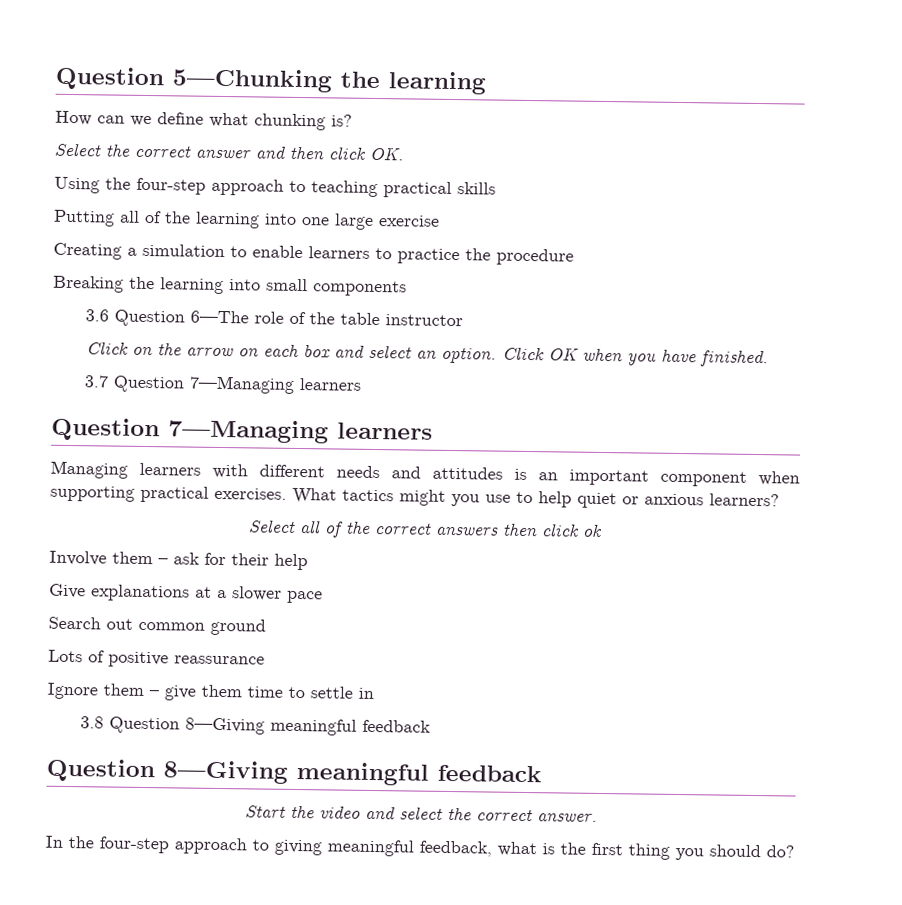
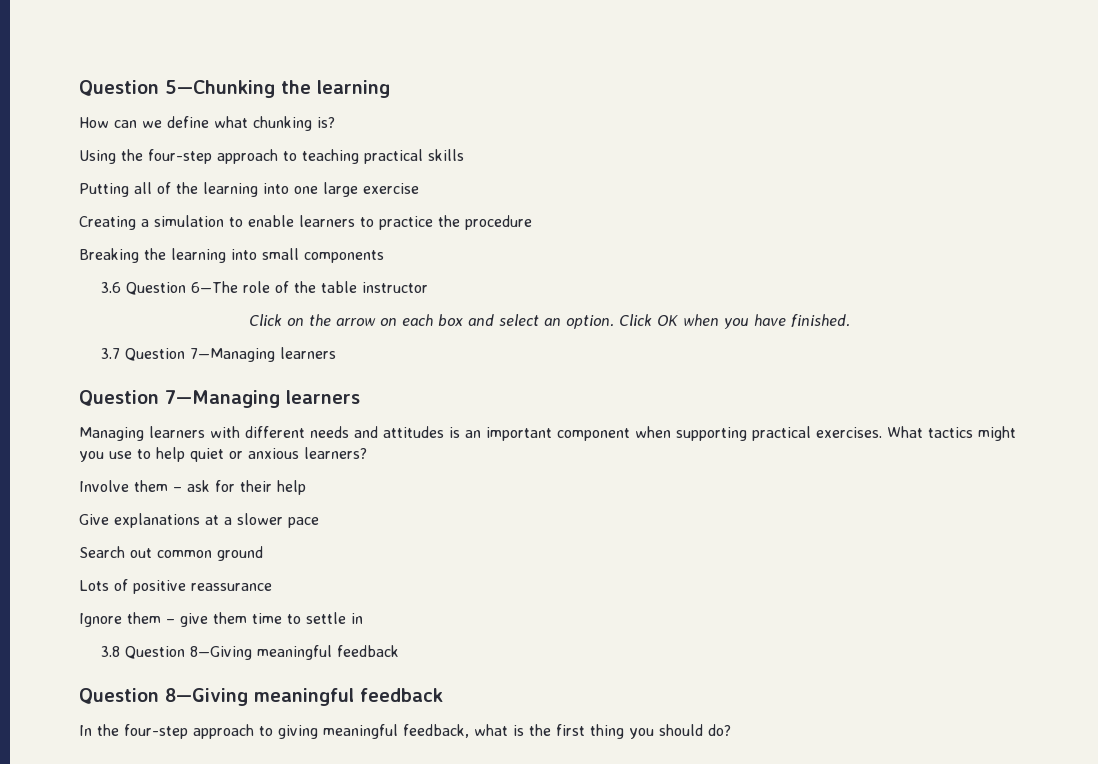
[54,142,404,161] // Select the correct answer and then click OK. -> (335, 122) none
[248,519,603,538] // Select all of the correct answers then click ok -> (367, 453) none
[244,804,598,822] // Start the video and select the correct answer. -> (443, 695) none

